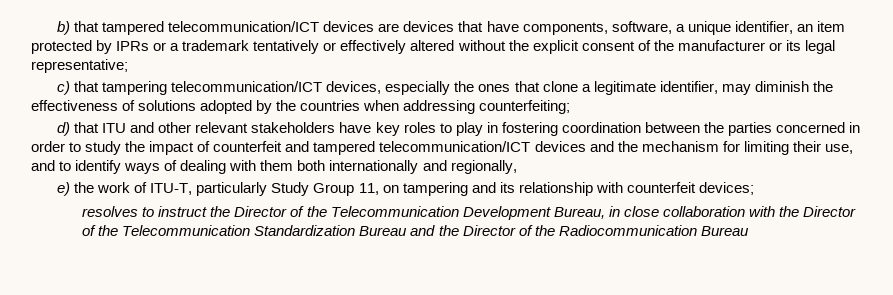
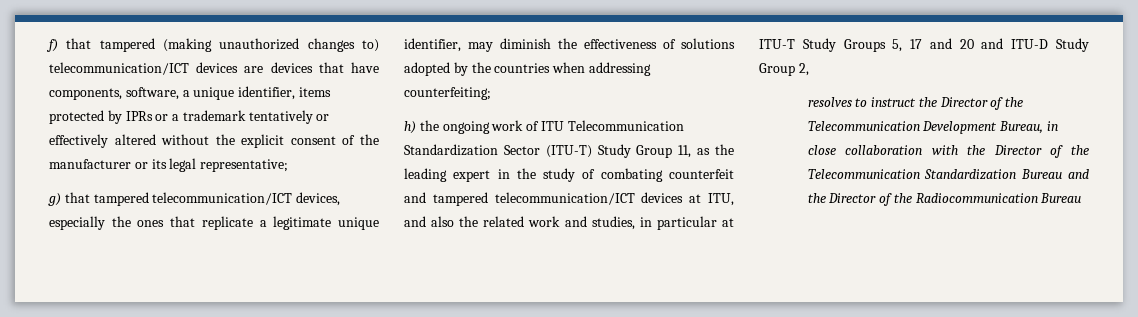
[57,21,165,35] b) that tampered -> [46,38,379,52] f) that tampered (making unauthorized changes to)
[796,21,845,32] an item -> [298,87,331,97] items
[57,81,168,95] c) that tampering -> [48,192,149,206] g) that tampered
[542,81,578,92] clone -> [201,216,253,230] replicate
(656, 88) none -> [338,217,379,230] unique
[57,122,861,136] [31,141,211,155] d) that ITU and other relevant stakeholders have key roles to play in fostering coordination between the parties concerned in order to study the impact of -> [404,120,684,134] [404,144,734,158] [404,168,663,182] h) the ongoing work of ITU Telecommunication Standardization Sector (ITU-T) Study Group 11, as the leading expert in the study of combating
[589,141,853,155] [31,160,517,174] [57,182,754,196] and the mechanism for limiting their use, and to identify ways of dealing with them both internationally and regionally, // e) the work of ITU-T, particularly Study Group 11, on tampering and its relationship with counterfeit devices; -> [689,193,734,206] [404,216,734,230] [759,38,1089,52] [759,63,809,76] at ITU, and also the related work and studies, in particular at ITU-T Study Groups 5, 17 and 20 and ITU-D Study Group 2,

